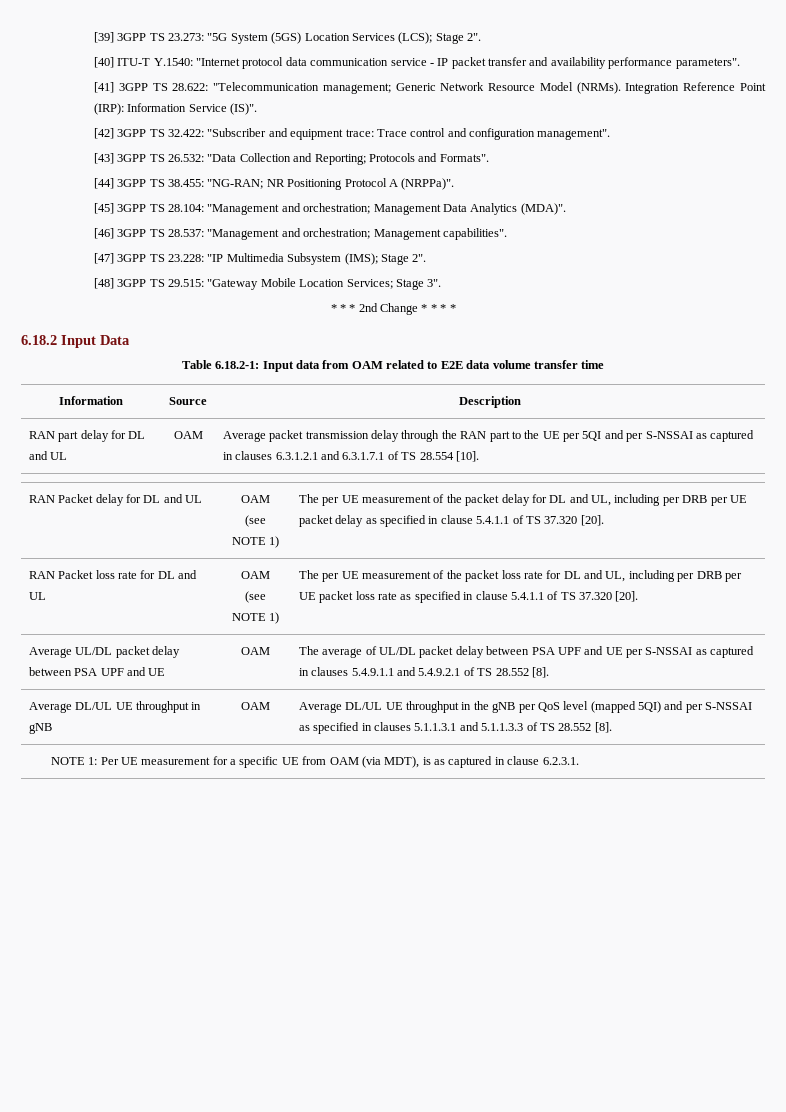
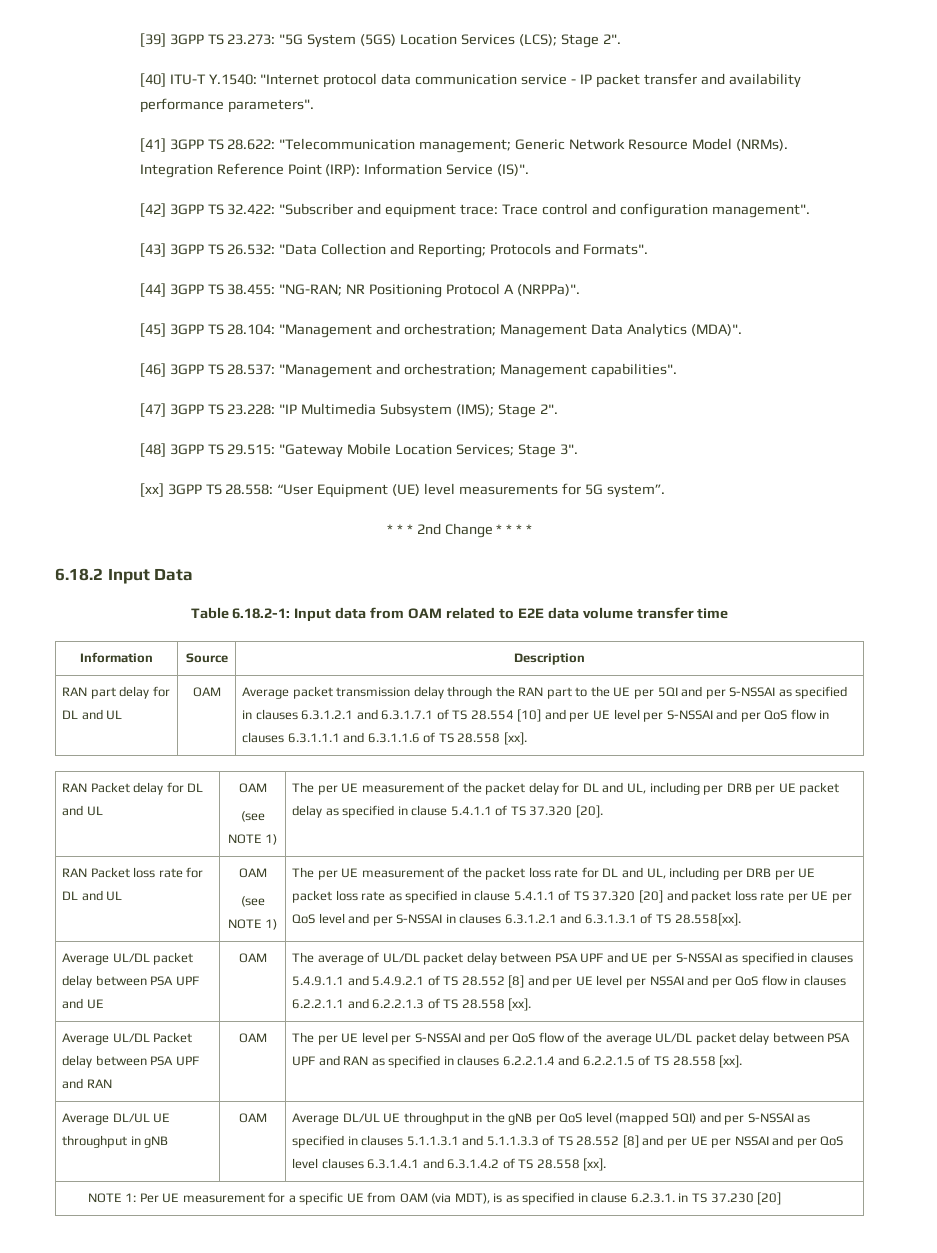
(442, 283) none -> [139,483,665,498] // [xx] 3GPP TS 28.558: “User Equipment (UE) level measurements for 5G system”.
[710,430,755,442] captured -> [795,686,848,699] specified
[455,451,479,462] [10]. -> [517,709,830,722] [242,732,527,745] [10] and per UE level per S-NSSAI and per QoS flow in clauses 6.3.1.1.1 and 6.3.1.1.6 of TS 28.558 [xx].
[615,591,639,602] [20]. -> [638,890,852,903] [292,913,741,926] [20] and packet loss rate per UE per QoS level and per S-NSSAI in clauses 6.3.1.2.1 and 6.3.1.3.1 of TS 28.558[xx].
[710,646,755,658] captured -> [741,952,794,965] specified
[531,667,549,678] [8]. -> [508,975,846,988] [292,998,532,1011] [62,1032,193,1045] [62,1055,199,1068] [62,1078,112,1089] [238,1033,267,1043] [292,1032,851,1045] [292,1055,743,1068] [8] and per UE level per NSSAI and per QoS flow in clauses 6.2.2.1.1 and 6.2.2.1.3 of TS 28.558 [xx]. // Average UL/DL Packet delay between PSA UPF and RAN | OAM | The per UE level per S-NSSAI and per QoS flow of the average UL/DL packet delay between PSA UPF and RAN as specified in clauses 6.2.2.1.4 and 6.2.2.1.5 of TS 28.558 [xx].
[594,722,612,733] [8]. -> [622,1135,844,1148] [292,1158,607,1171] [8] and per UE per NSSAI and per QoS level clauses 6.3.1.4.1 and 6.3.1.4.2 of TS 28.558 [xx].
[448,756,493,768] captured -> [522,1192,575,1205] specified
(579, 761) none -> [678,1192,782,1205] in TS 37.230 [20]

